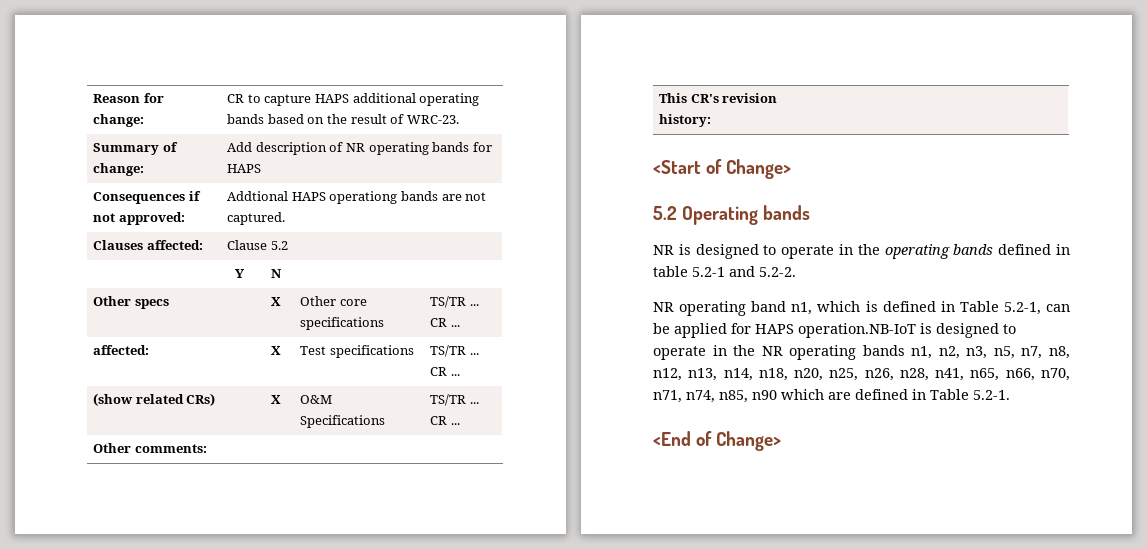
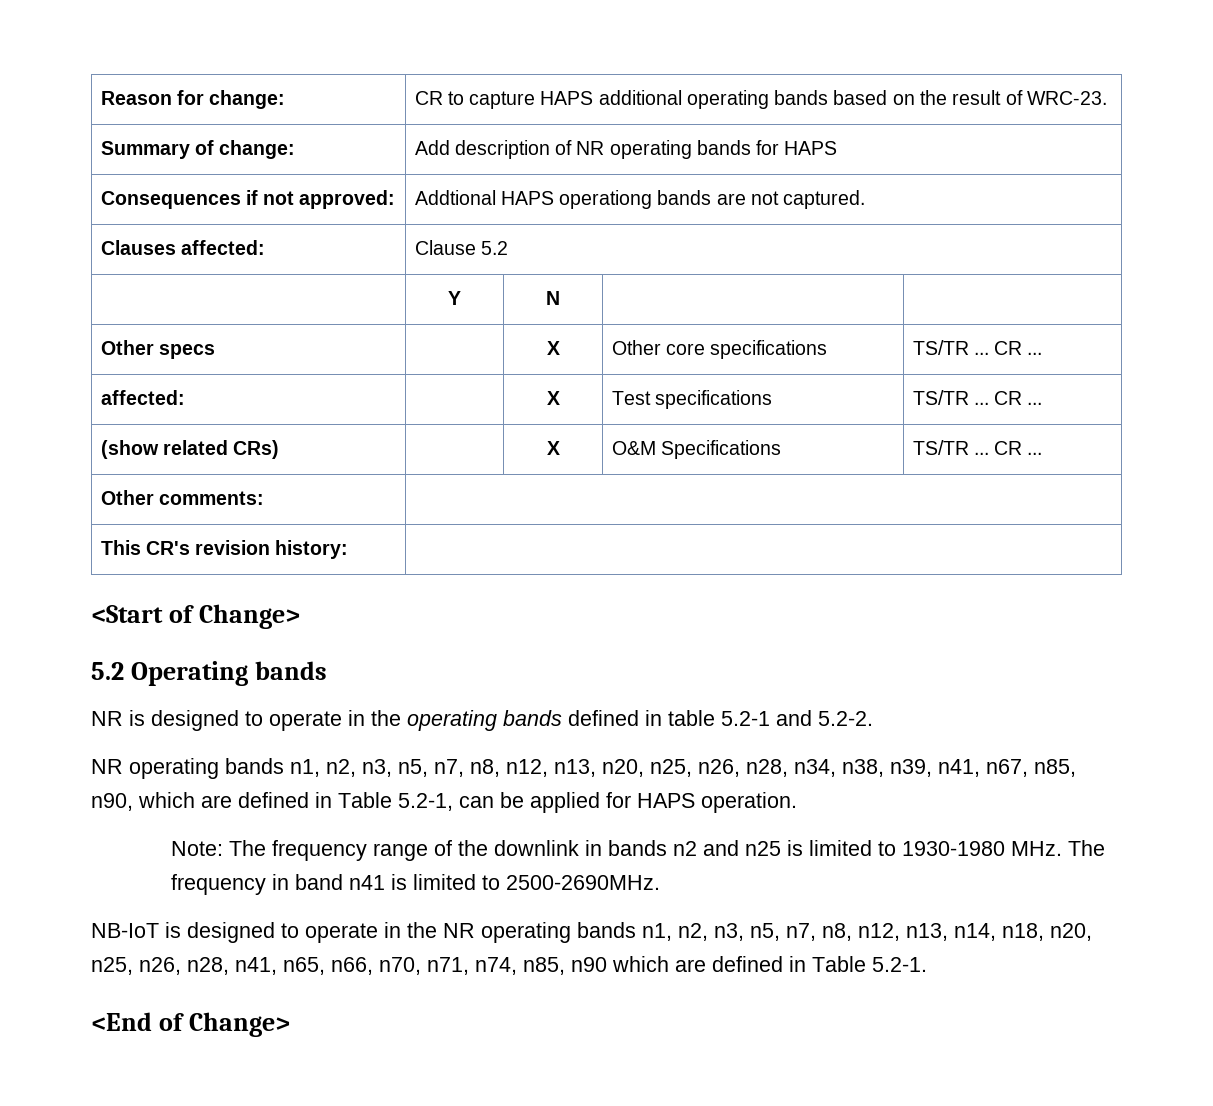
[751,301,878,315] band n1, which is -> [225,758,1076,777] [91,792,232,811] bands n1, n2, n3, n5, n7, n8, n12, n13, n20, n25, n26, n28, n34, n38, n39, n41, n67, n85, n90, which are
[798,323,916,338] operation.NB-IoT -> [701,792,797,813] [171,840,1106,861] [171,874,661,895] [91,923,159,938] operation. // Note: The frequency range of the downlink in bands n2 and n25 is limited to 1930-1980 MHz. The frequency in band n41 is limited to 2500-2690MHz. // NB-IoT

